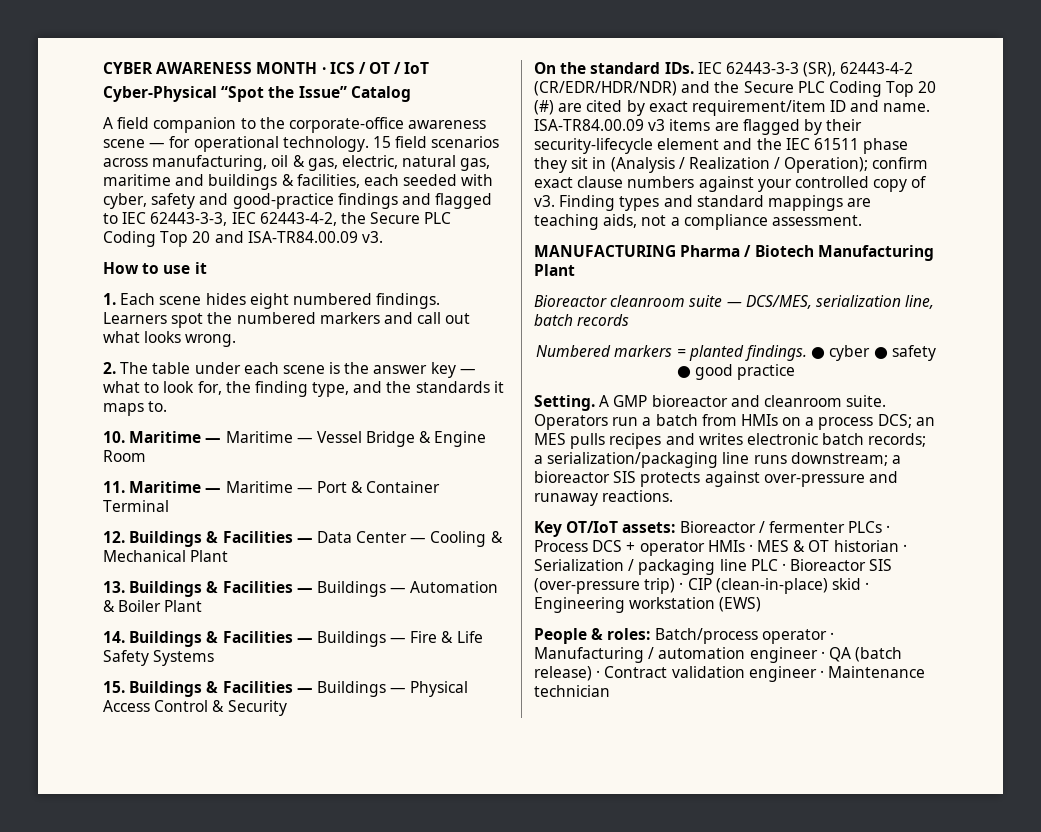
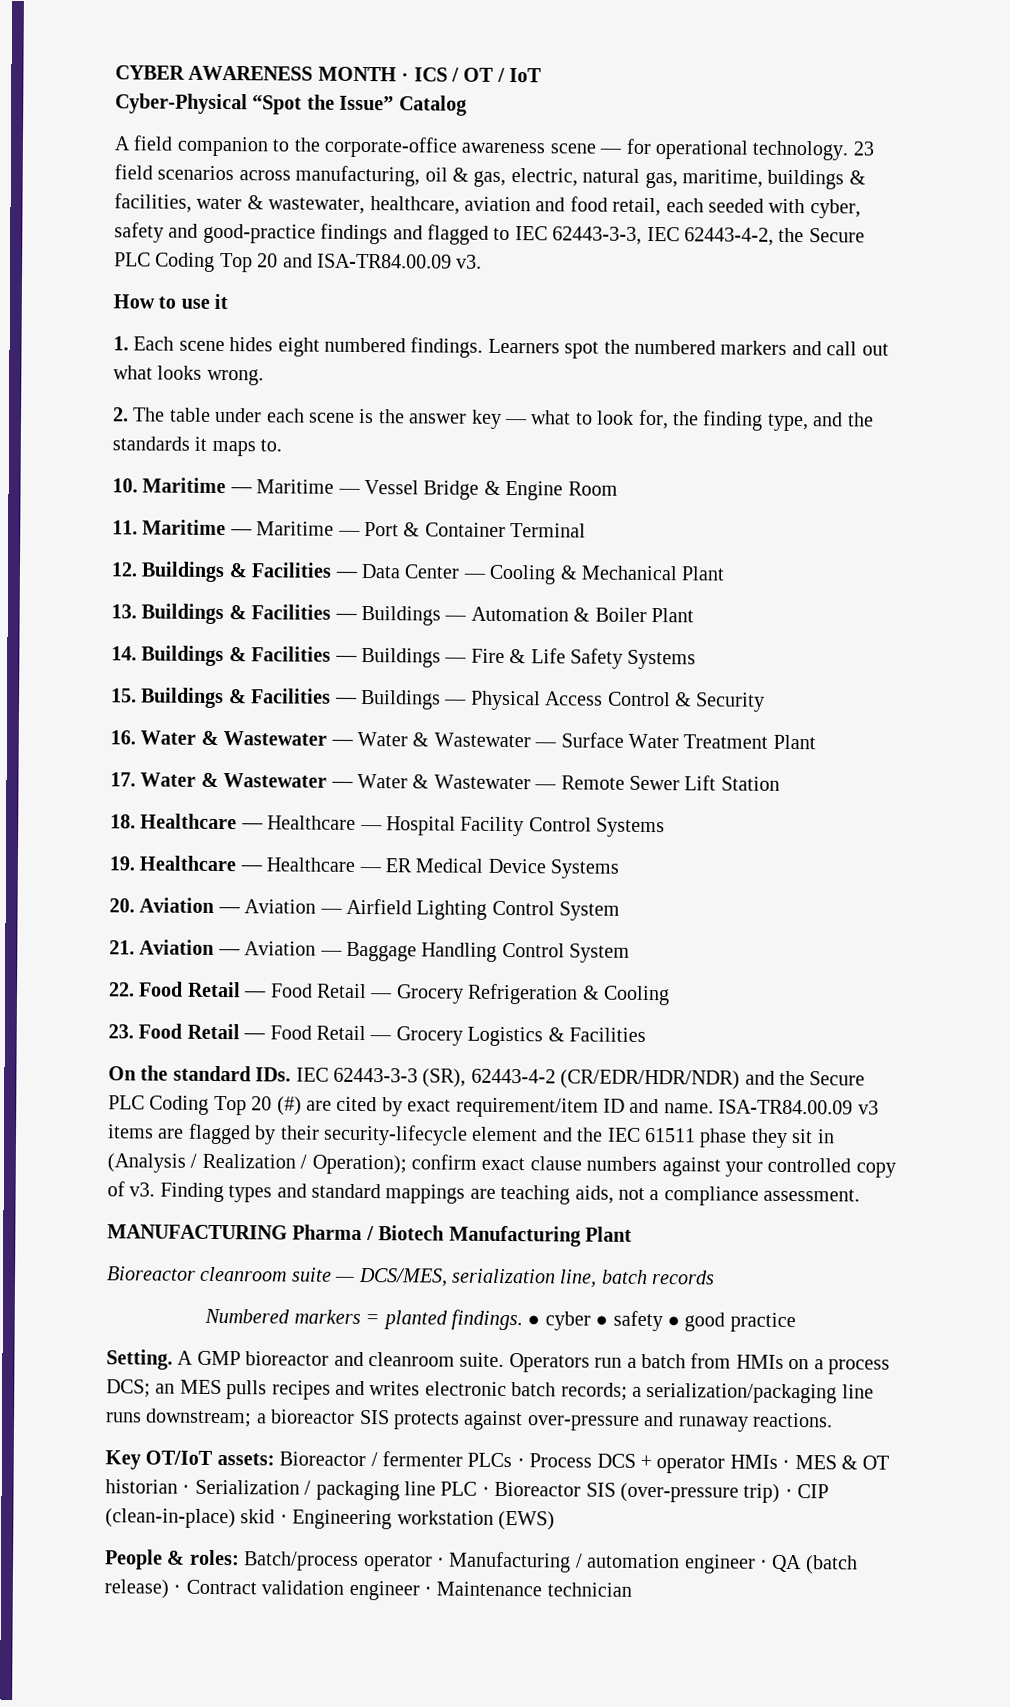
[372,136,391,148] 15 -> [852,141,874,156] 23
[103,174,205,186] maritime and -> [681,169,763,188] maritime,
(360, 181) none -> [196,195,662,217] water & wastewater, healthcare, aviation and food retail,
(287, 708) none -> [110,730,816,750] [110,772,780,791] [110,813,666,838] [109,855,620,879] [109,897,621,921] [109,939,631,963] [108,981,670,1006] [108,1023,646,1047] // 16. Water & Wastewater — Water & Wastewater — Surface Water Treatment Plant // 17. Water & Wastewater — Water & Wastewater — Remote Sewer Lift Station // 18. Healthcare — Healthcare — Hospital Facility Control Systems // 19. Healthcare — Healthcare — ER Medical Device Systems // 20. Aviation — Aviation — Airfield Lighting Control System // 21. Aviation — Aviation — Baggage Handling Control System // 22. Food Retail — Food Retail — Grocery Refrigeration & Cooling // 23. Food Retail — Food Retail — Grocery Logistics & Facilities

